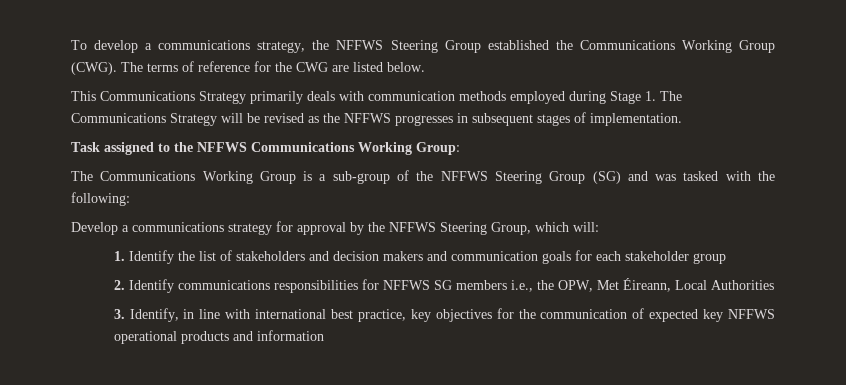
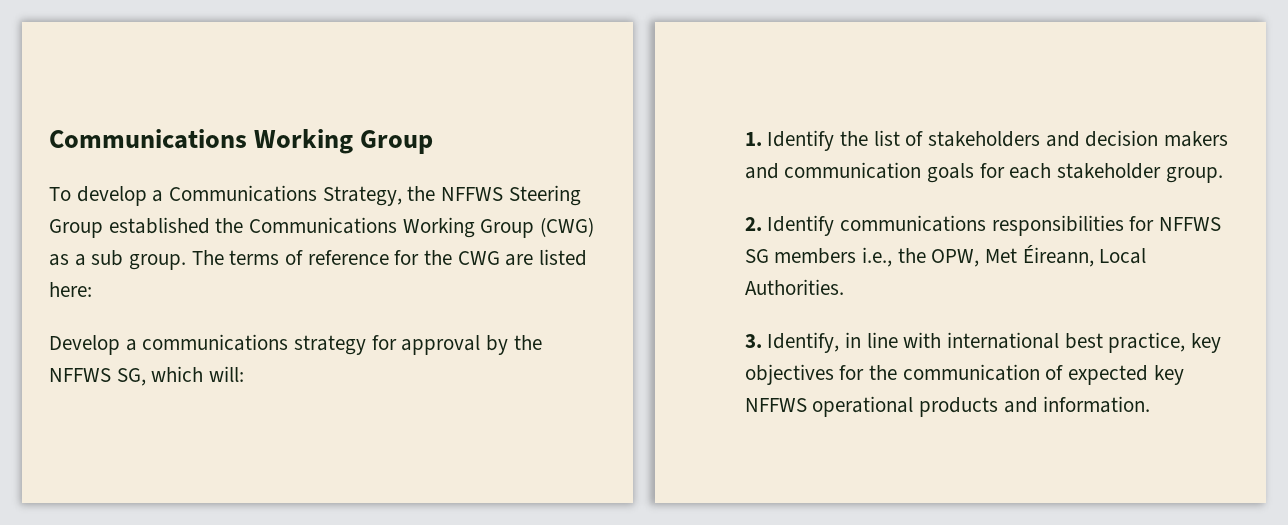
(71, 45) none -> [49,129,434,154] Communications Working Group //
[158,40,306,53] communications strategy, -> [169,185,402,206] Communications Strategy,
[71,62,117,75] (CWG). -> [540,217,595,237] [49,250,187,270] (CWG) as a sub group.
[387,62,425,72] [71,91,682,104] [71,112,682,126] [71,142,460,155] [71,170,775,184] [71,192,130,206] below. // This Communications Strategy primarily deals with communication methods employed during Stage 1. The Communications Strategy will be revised as the NFFWS progresses in subsequent stages of implementation. // Task assigned to the NFFWS Communications Working Group: // The Communications Working Group is a sub-group of the NFFWS Steering Group (SG) and was tasked with the following: -> [49,282,92,297] here:
[440,222,531,235] Steering Group, -> [116,368,146,386] SG,
[692,253,726,264] group -> [1165,167,1223,183] group.
[710,280,774,290] Authorities -> [744,279,844,295] Authorities.
[256,330,324,341] information -> [1043,396,1151,413] information.

